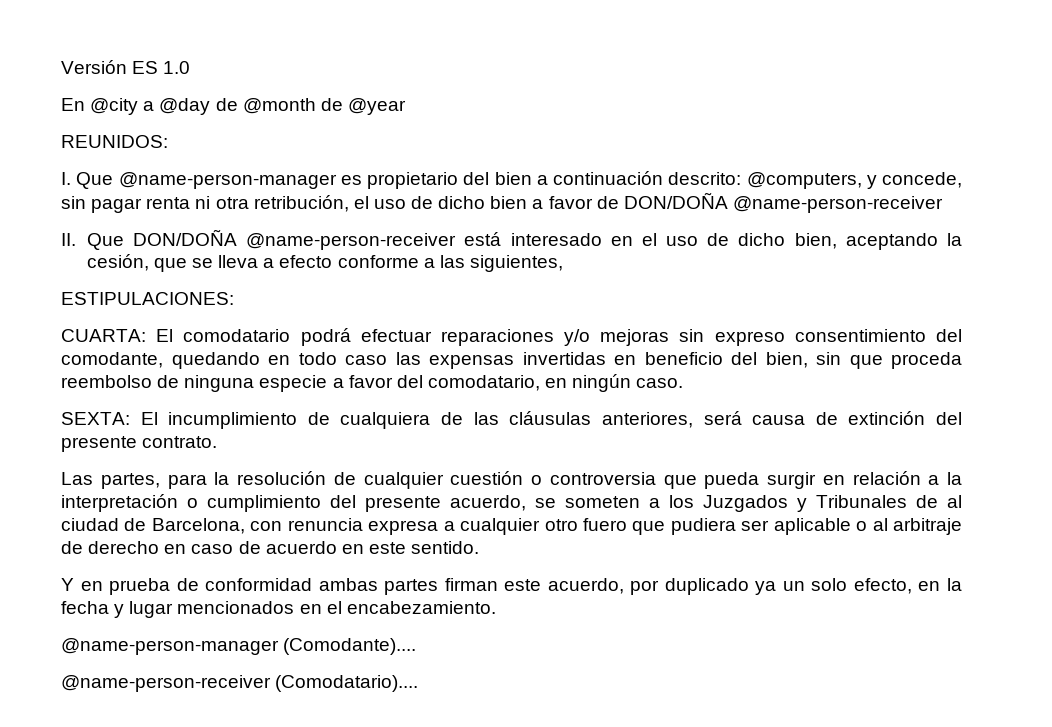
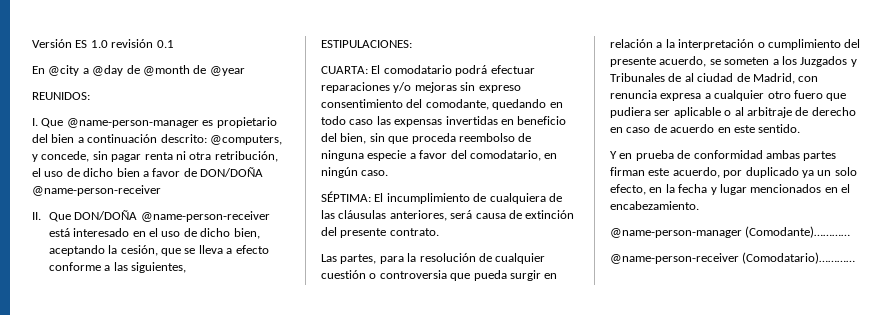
(191, 67) none -> [111,39,174,48] revisión 0.1
[61,412,130,425] SEXTA: -> [321,191,371,202] SÉPTIMA:
[151,518,245,534] Barcelona, -> [752,73,795,84] Madrid,
[283,638,417,655] [61,675,419,692] (Comodante).... // @name-person-receiver (Comodatario).... -> [745,226,851,238] [610,252,856,264] (Comodante)………… // @name-person-receiver (Comodatario)…………

